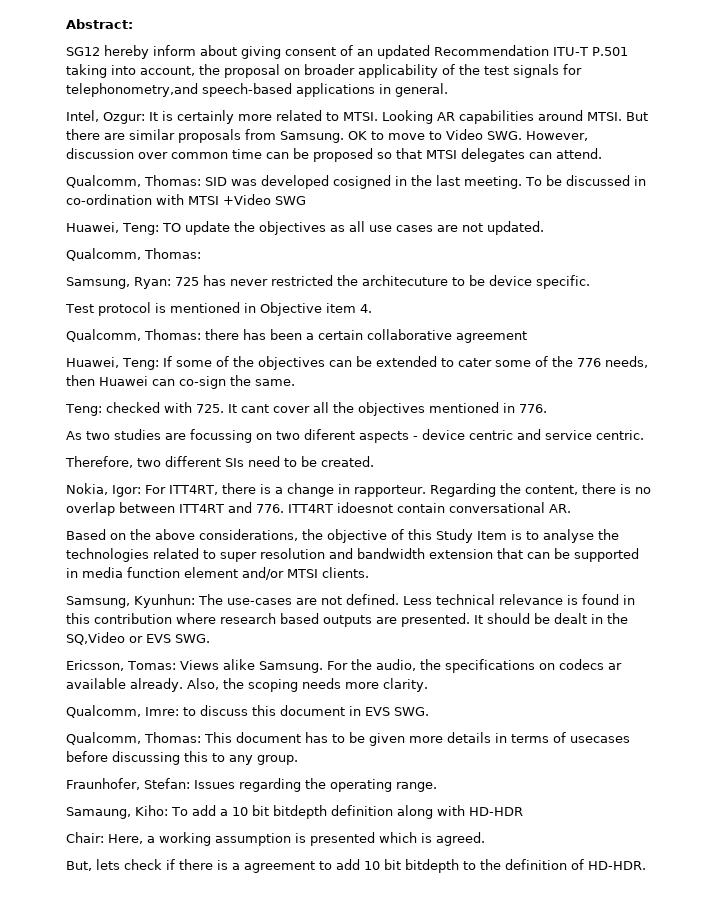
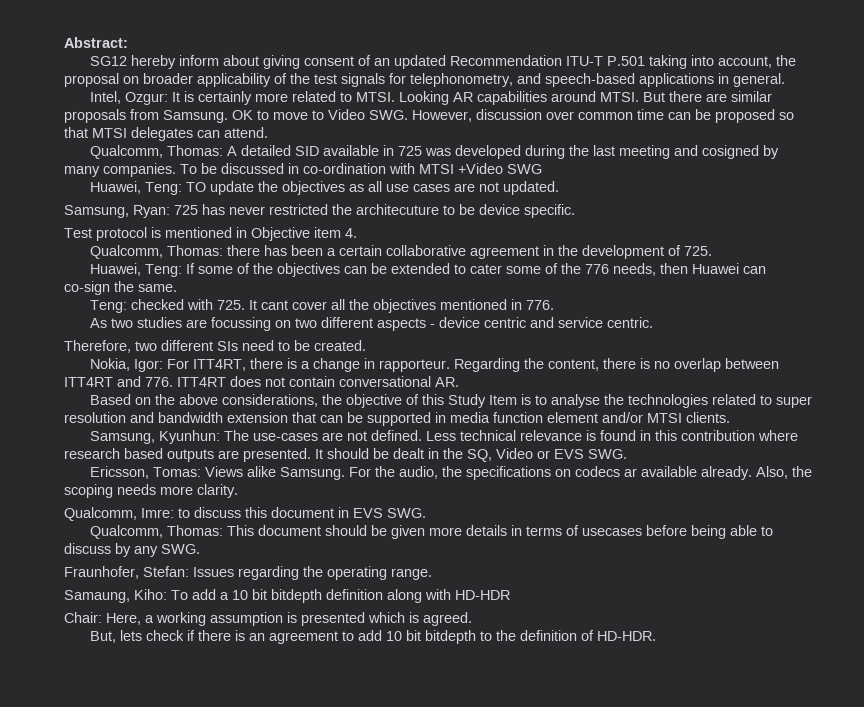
[66,83,198,97] telephonometry,and -> [410,73,541,87] telephonometry, and
[205,175,522,189] SID was developed cosigned in the last meeting. -> [226,145,779,159] [64,163,176,177] A detailed SID available in 725 was developed during the last meeting and cosigned by many companies.
[66,248,201,261] // Qualcomm, Thomas: -> (559, 188) none
(527, 337) none -> [542,245,712,259] in the development of 725.
[304,429,355,440] diferent -> [320,317,373,328] different
[337,502,393,513] idoesnot -> [230,376,285,387] does not
[66,632,125,645] SQ,Video -> [467,448,533,462] SQ, Video
[305,732,345,743] has to -> [324,525,367,536] should
[112,751,298,765] discussing this to any group. -> [690,525,773,539] [64,543,200,557] being able to discuss by any SWG.
[232,863,240,870] a -> [248,633,265,641] an

